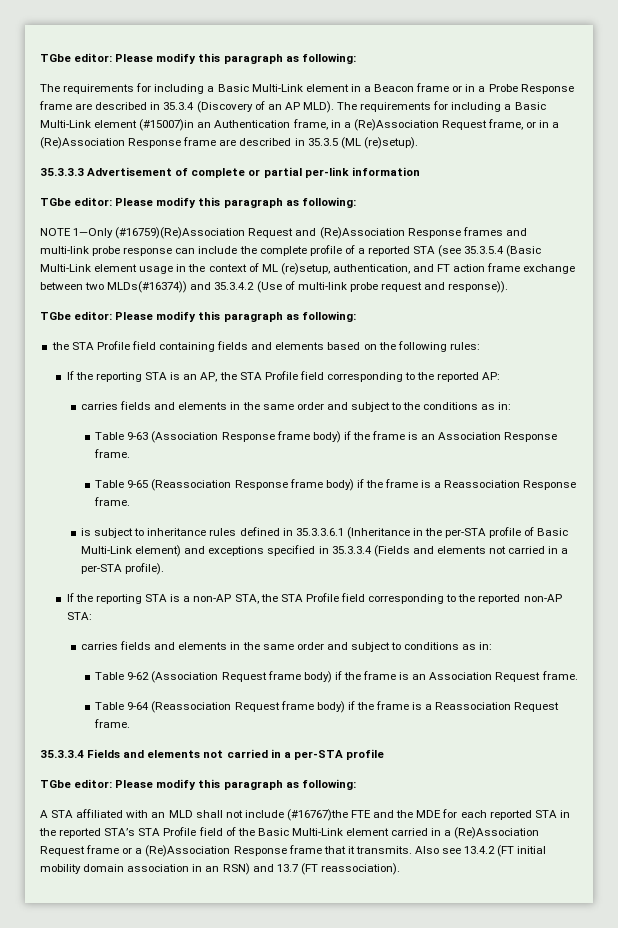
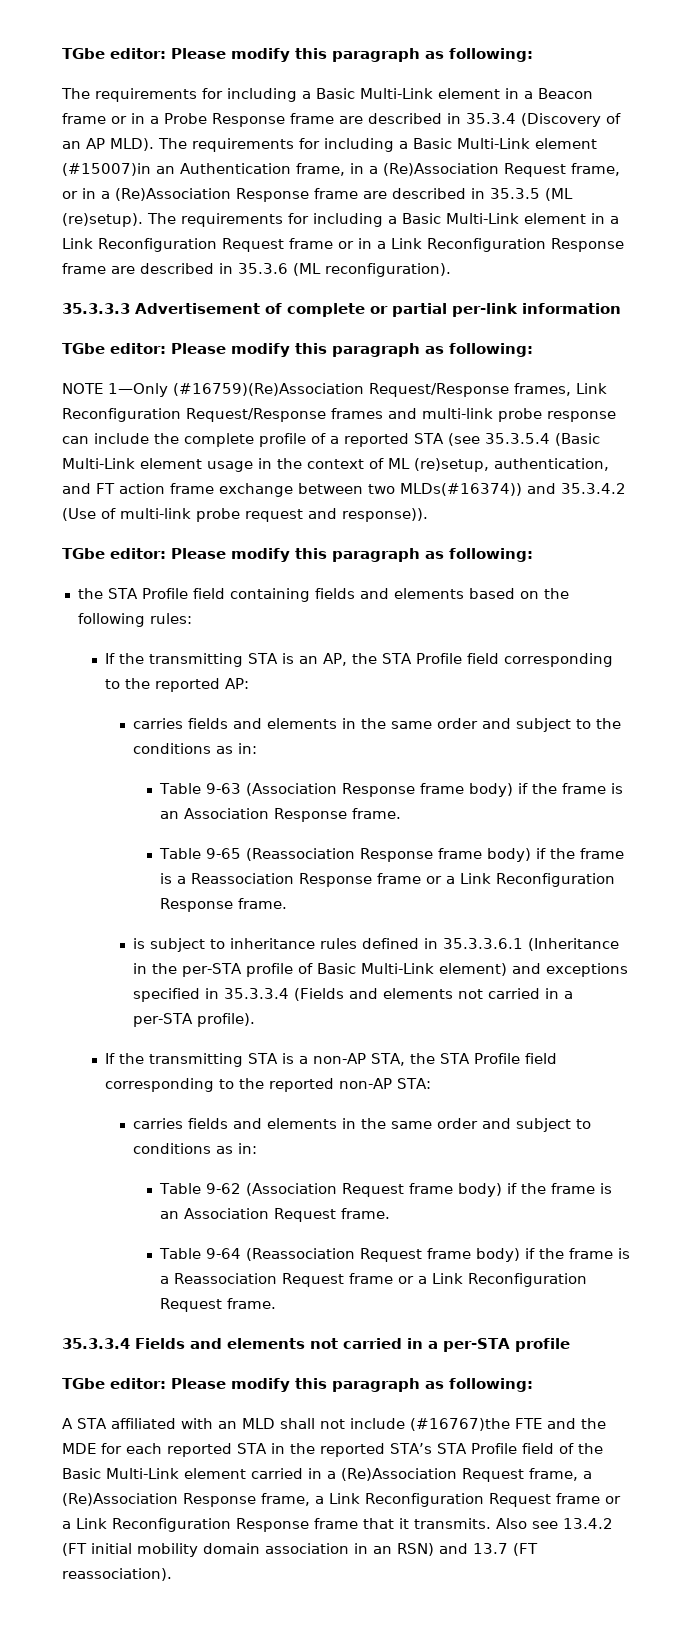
(418, 143) none -> [147,213,619,227] [62,238,624,252] [62,263,451,277] The requirements for including a Basic Multi-Link element in a Link Reconfiguration Request frame or in a Link Reconfiguration Response frame are described in 35.3.6 (ML reconfiguration).
[248,227,461,239] Request and (Re)Association Response -> [369,383,607,397] [62,408,326,422] Request/Response frames, Link Reconfiguration Request/Response
[96,372,143,382] reporting -> [149,653,244,667] transmitting
(577, 485) none -> [377,873,616,887] [160,898,234,912] frame or a Link Reconfiguration Response
[96,594,143,604] reporting -> [149,1053,244,1067] transmitting
(560, 707) none -> [349,1273,588,1287] [160,1298,223,1312] frame or a Link Reconfiguration Request
[86,845,231,857] frame or a (Re)Association -> [529,1468,592,1481] [62,1493,621,1507] [62,1518,231,1532] frame, a (Re)Association Response frame, a Link Reconfiguration Request frame or a Link Reconfiguration

